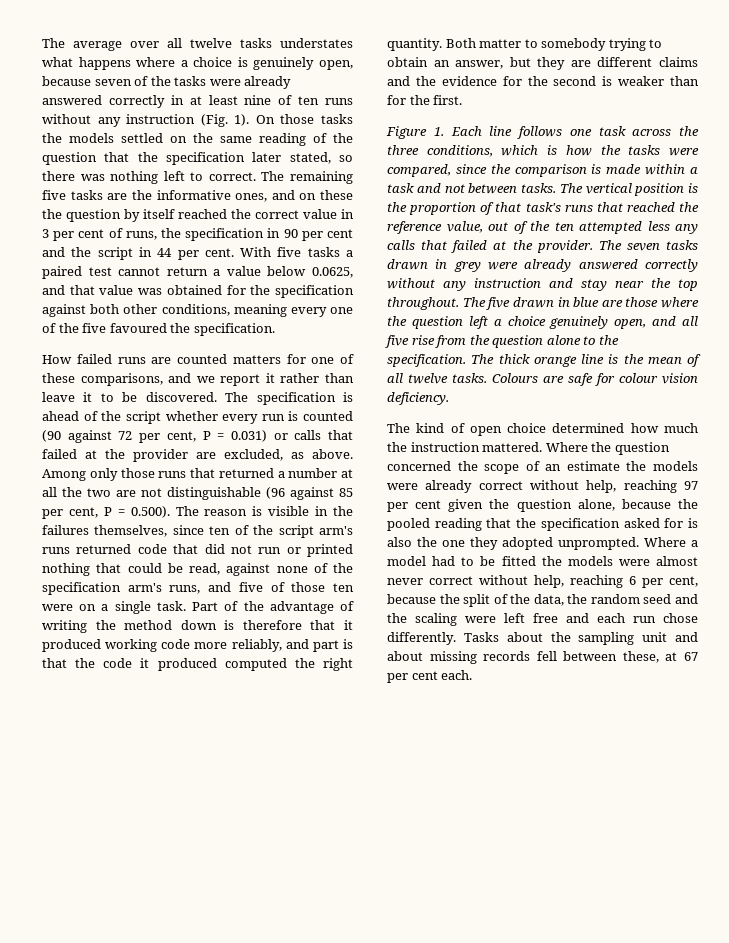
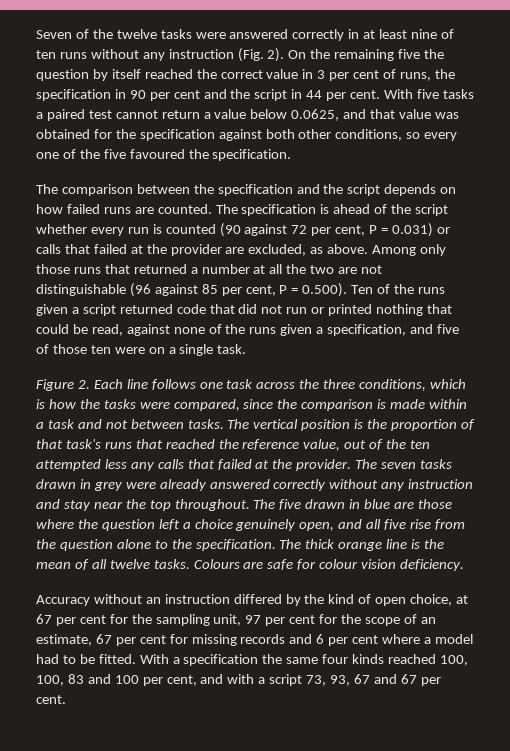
[42,38,353,51] [42,57,353,70] [42,76,292,89] The average over all twelve tasks understates what happens where a choice is genuinely open, because seven of the tasks were already -> [36,29,226,39] Seven of the twelve tasks were
[234,114,353,126] [42,133,353,146] [42,152,353,165] [42,171,354,184] [42,190,353,202] 1). On those tasks the models settled on the same reading of the question that the specification later stated, so there was nothing left to correct. The remaining five tasks are the informative ones, and on these -> [267,48,421,62] 2). On the remaining five
[233,304,287,317] meaning -> [406,132,421,139] so
[42,354,354,364] [42,373,354,386] [42,392,217,402] How failed runs are counted matters for one of these comparisons, and we report it rather than leave it to be discovered. -> [36,184,457,196] [36,204,212,214] The comparison between the specification and the script depends on how failed runs are counted.
[175,506,353,516] [42,525,353,538] [42,547,70,554] The reason is visible in the failures themselves, since ten of the script arm's runs -> [351,284,445,294] [36,304,116,316] Ten of the runs given a script
[42,582,201,595] specification arm's runs, -> [249,324,407,336] runs given a specification,
[192,601,354,614] [42,620,353,633] [42,639,353,652] [42,658,353,671] [387,38,663,51] [387,57,698,70] [387,76,699,86] [387,95,463,105] Part of the advantage of writing the method down is therefore that it produced working code more reliably, and part is that the code it produced computed the right quantity. Both matter to somebody trying to obtain an answer, but they are different claims and the evidence for the second is weaker than for the first. -> (247, 349) none
[433,127,444,136] 1. -> [77,380,90,389] 2.
[387,423,698,436] [387,442,670,455] [387,461,698,474] [387,480,698,493] [387,499,698,512] [387,518,698,531] [387,537,686,550] The kind of open choice determined how much the instruction mattered. Where the question concerned the scope of an estimate the models were already correct without help, reaching 97 per cent given the question alone, because the pooled reading that the specification asked for is also the one they adopted unprompted. Where -> [36,594,469,606] [36,614,436,626] [36,634,421,646] Accuracy without an instruction differed by the kind of open choice, at 67 per cent for the sampling unit, 97 per cent for the scope of an estimate, 67 per cent for missing records and 6 per cent where
[501,556,698,566] [387,575,698,588] [387,594,698,607] [387,613,698,626] [387,632,698,645] [387,651,698,664] [387,670,473,683] fitted the models were almost never correct without help, reaching 6 per cent, because the split of the data, the random seed and the scaling were left free and each run chose differently. Tasks about the sampling unit and about missing records fell between these, at 67 per cent each. -> [98,654,468,666] [36,674,441,686] [36,695,66,704] fitted. With a specification the same four kinds reached 100, 100, 83 and 100 per cent, and with a script 73, 93, 67 and 67 per cent.

